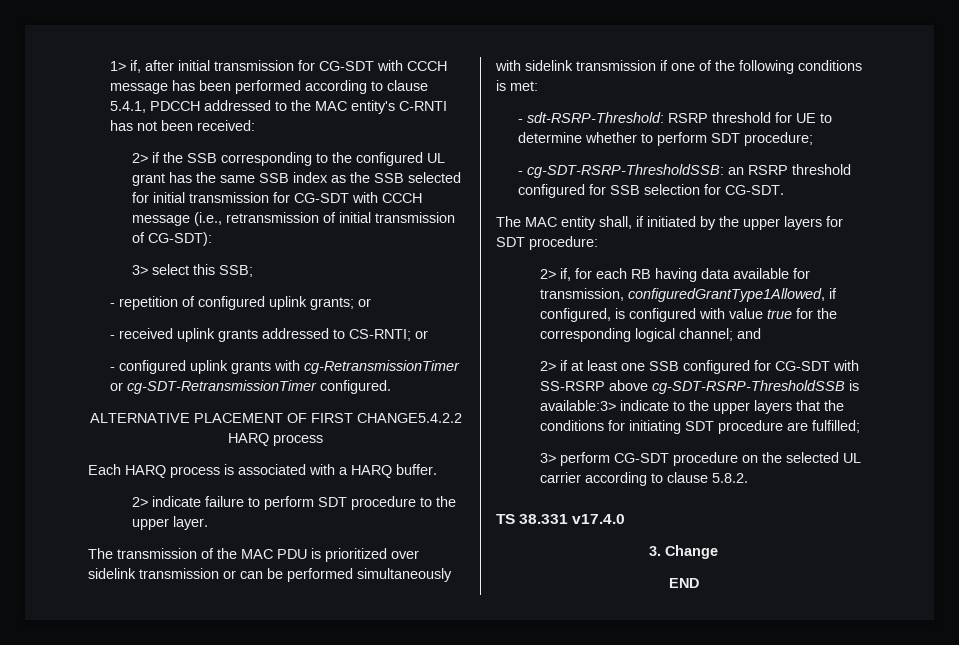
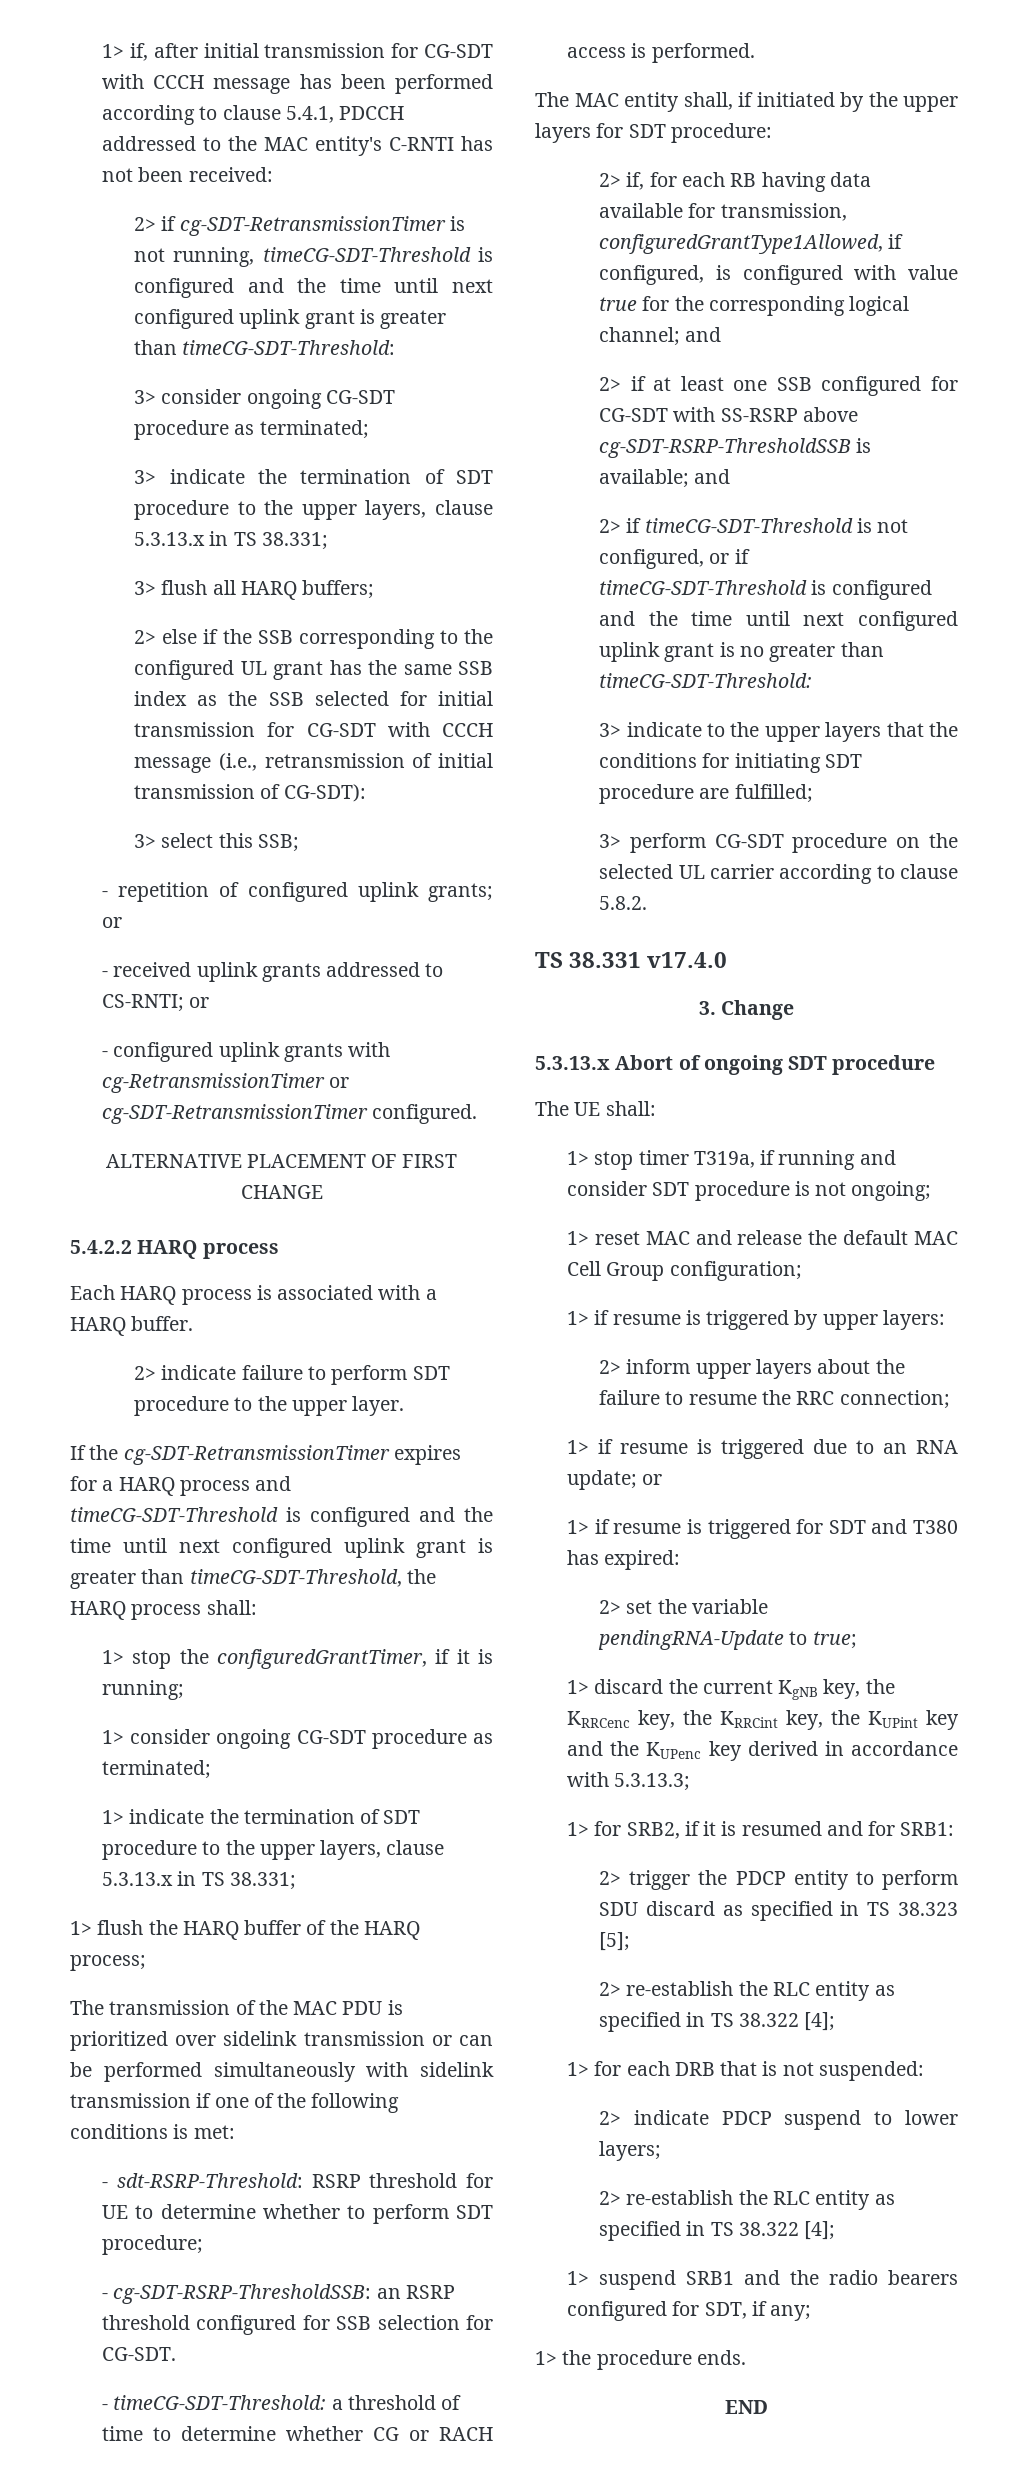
(160, 157) none -> [179,216,466,236] [134,247,493,267] [134,278,493,298] [134,309,447,329] [134,340,396,355] [134,389,396,409] [134,420,369,440] [134,469,493,484] [134,500,493,520] [134,531,329,550] [134,580,375,600] [134,629,219,644] cg-SDT-RetransmissionTimer is not running, timeCG-SDT-Threshold is configured and the time until next configured uplink grant is greater than timeCG-SDT-Threshold: // 3> consider ongoing CG-SDT procedure as terminated; // 3> indicate the termination of SDT procedure to the upper layers, clause 5.3.13.x in TS 38.331; // 3> flush all HARQ buffers; // 2> else if
[356,413,462,423] CHANGE5.4.2.2 -> [240,1185,323,1199] [70,1240,132,1254] CHANGE // 5.4.2.2
(208, 523) none -> [70,1445,461,1465] [70,1476,292,1496] [70,1507,493,1527] [70,1538,493,1558] [70,1569,436,1589] [70,1600,257,1620] [102,1649,493,1669] [102,1680,185,1700] [102,1729,493,1749] [102,1760,212,1779] [102,1809,421,1824] [102,1840,445,1860] [102,1871,296,1890] [70,1920,420,1940] [70,1955,146,1971] // If the cg-SDT-RetransmissionTimer expires for a HARQ process and timeCG-SDT-Threshold is configured and the time until next configured uplink grant is greater than timeCG-SDT-Threshold, the HARQ process shall: // 1> stop the configuredGrantTimer, if it is running; // 1> consider ongoing CG-SDT procedure as terminated; // 1> indicate the termination of SDT procedure to the upper layers, clause 5.3.13.x in TS 38.331; // 1> flush the HARQ buffer of the HARQ process;
(784, 190) none -> [102,2395,462,2410] [102,2426,493,2441] [567,43,755,63] // - timeCG-SDT-Threshold: a threshold of time to determine whether CG or RACH access is performed.
[539,400,616,411] available:3> -> [599,469,731,488] [599,518,909,533] [599,549,750,569] [599,580,932,600] [599,611,958,631] [599,642,884,662] [599,673,813,688] [599,723,622,737] available; and // 2> if timeCG-SDT-Threshold is not configured, or if timeCG-SDT-Threshold is configured and the time until next configured uplink grant is no greater than timeCG-SDT-Threshold: // 3>
(718, 552) none -> [535,1055,936,1075] [535,1101,656,1116] [567,1150,896,1170] [567,1181,932,1201] [567,1230,958,1245] [567,1261,802,1281] [567,1310,945,1330] [599,1359,905,1379] [599,1390,950,1409] [567,1439,958,1459] [567,1470,663,1490] [567,1519,958,1539] [567,1550,681,1570] [599,1599,769,1614] [598,1630,857,1650] [567,1679,895,1700] [567,1710,959,1730] [567,1741,958,1761] [567,1772,691,1791] [567,1821,955,1839] [599,1870,958,1890] [599,1901,958,1921] [599,1932,631,1951] [599,1981,895,2001] [599,2012,836,2032] [567,2061,924,2081] [599,2110,958,2130] [599,2141,662,2161] [599,2190,895,2210] [599,2221,836,2241] [567,2270,958,2290] [567,2301,812,2321] [535,2350,746,2370] // 5.3.13.x Abort of ongoing SDT procedure // The UE shall: // 1> stop timer T319a, if running and consider SDT procedure is not ongoing; // 1> reset MAC and release the default MAC Cell Group configuration; // 1> if resume is triggered by upper layers: // 2> inform upper layers about the failure to resume the RRC connection; // 1> if resume is triggered due to an RNA update; or // 1> if resume is triggered for SDT and T380 has expired: // 2> set the variable pendingRNA-Update to true; // 1> discard the current KgNB key, the KRRCenc key, the KRRCint key, the KUPint key and the KUPenc key derived in accordance with 5.3.13.3; // 1> for SRB2, if it is resumed and for SRB1: // 2> trigger the PDCP entity to perform SDU discard as specified in TS 38.323 [5]; // 2> re-establish the RLC entity as specified in TS 38.322 [4]; // 1> for each DRB that is not suspended: // 2> indicate PDCP suspend to lower layers; // 2> re-establish the RLC entity as specified in TS 38.322 [4]; // 1> suspend SRB1 and the radio bearers configured for SDT, if any; // 1> the procedure ends.

